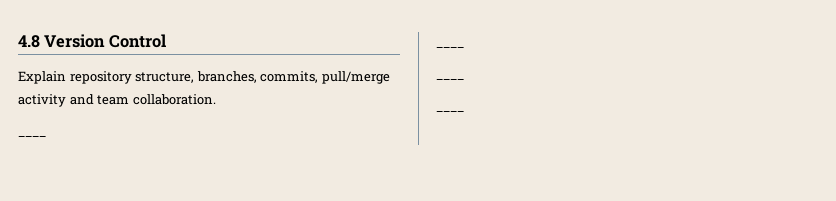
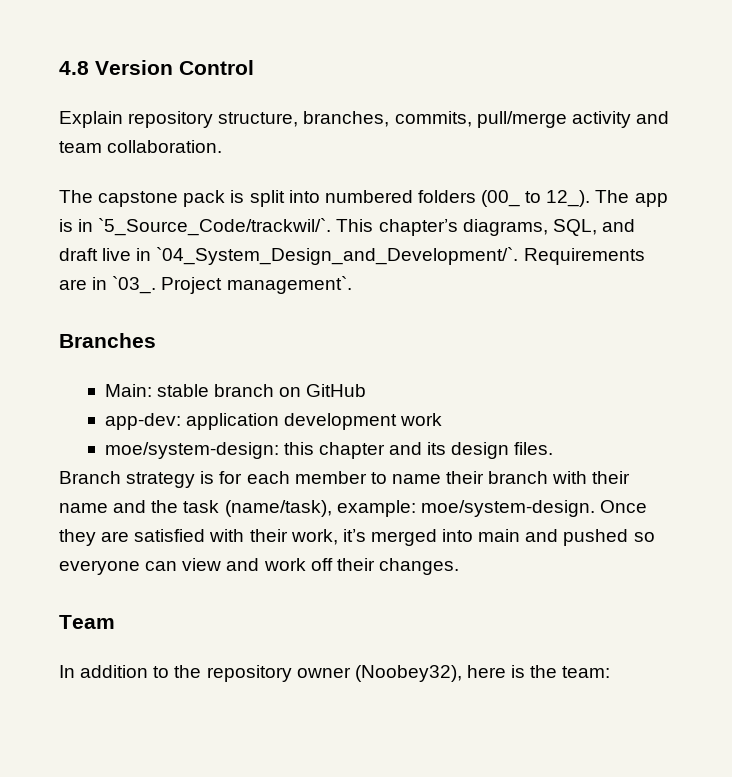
[18,136,46,137] [436,47,464,48] [436,79,464,80] [436,111,464,112] ____ // ____ // ____ // ____ -> [59,190,668,207] [59,218,635,236] [59,247,645,265] [59,276,352,294] [59,333,156,348] [104,384,367,397] [104,413,443,430] [104,442,554,459] [59,471,631,488] [59,500,647,517] [59,529,655,546] [59,558,459,575] [59,615,115,629] [59,665,611,682] The capstone pack is split into numbered folders (00_ to 12_). The app is in `5_Source_Code/trackwil/`. This chapter’s diagrams, SQL, and draft live in `04_System_Design_and_Development/`. Requirements are in `03_. Project management`. // Branches // Main: stable branch on GitHub // app-dev: application development work // moe/system-design: this chapter and its design files. // Branch strategy is for each member to name their branch with their name and the task (name/task), example: moe/system-design. Once they are satisfied with their work, it’s merged into main and pushed so everyone can view and work off their changes. // Team // In addition to the repository owner (Noobey32), here is the team:

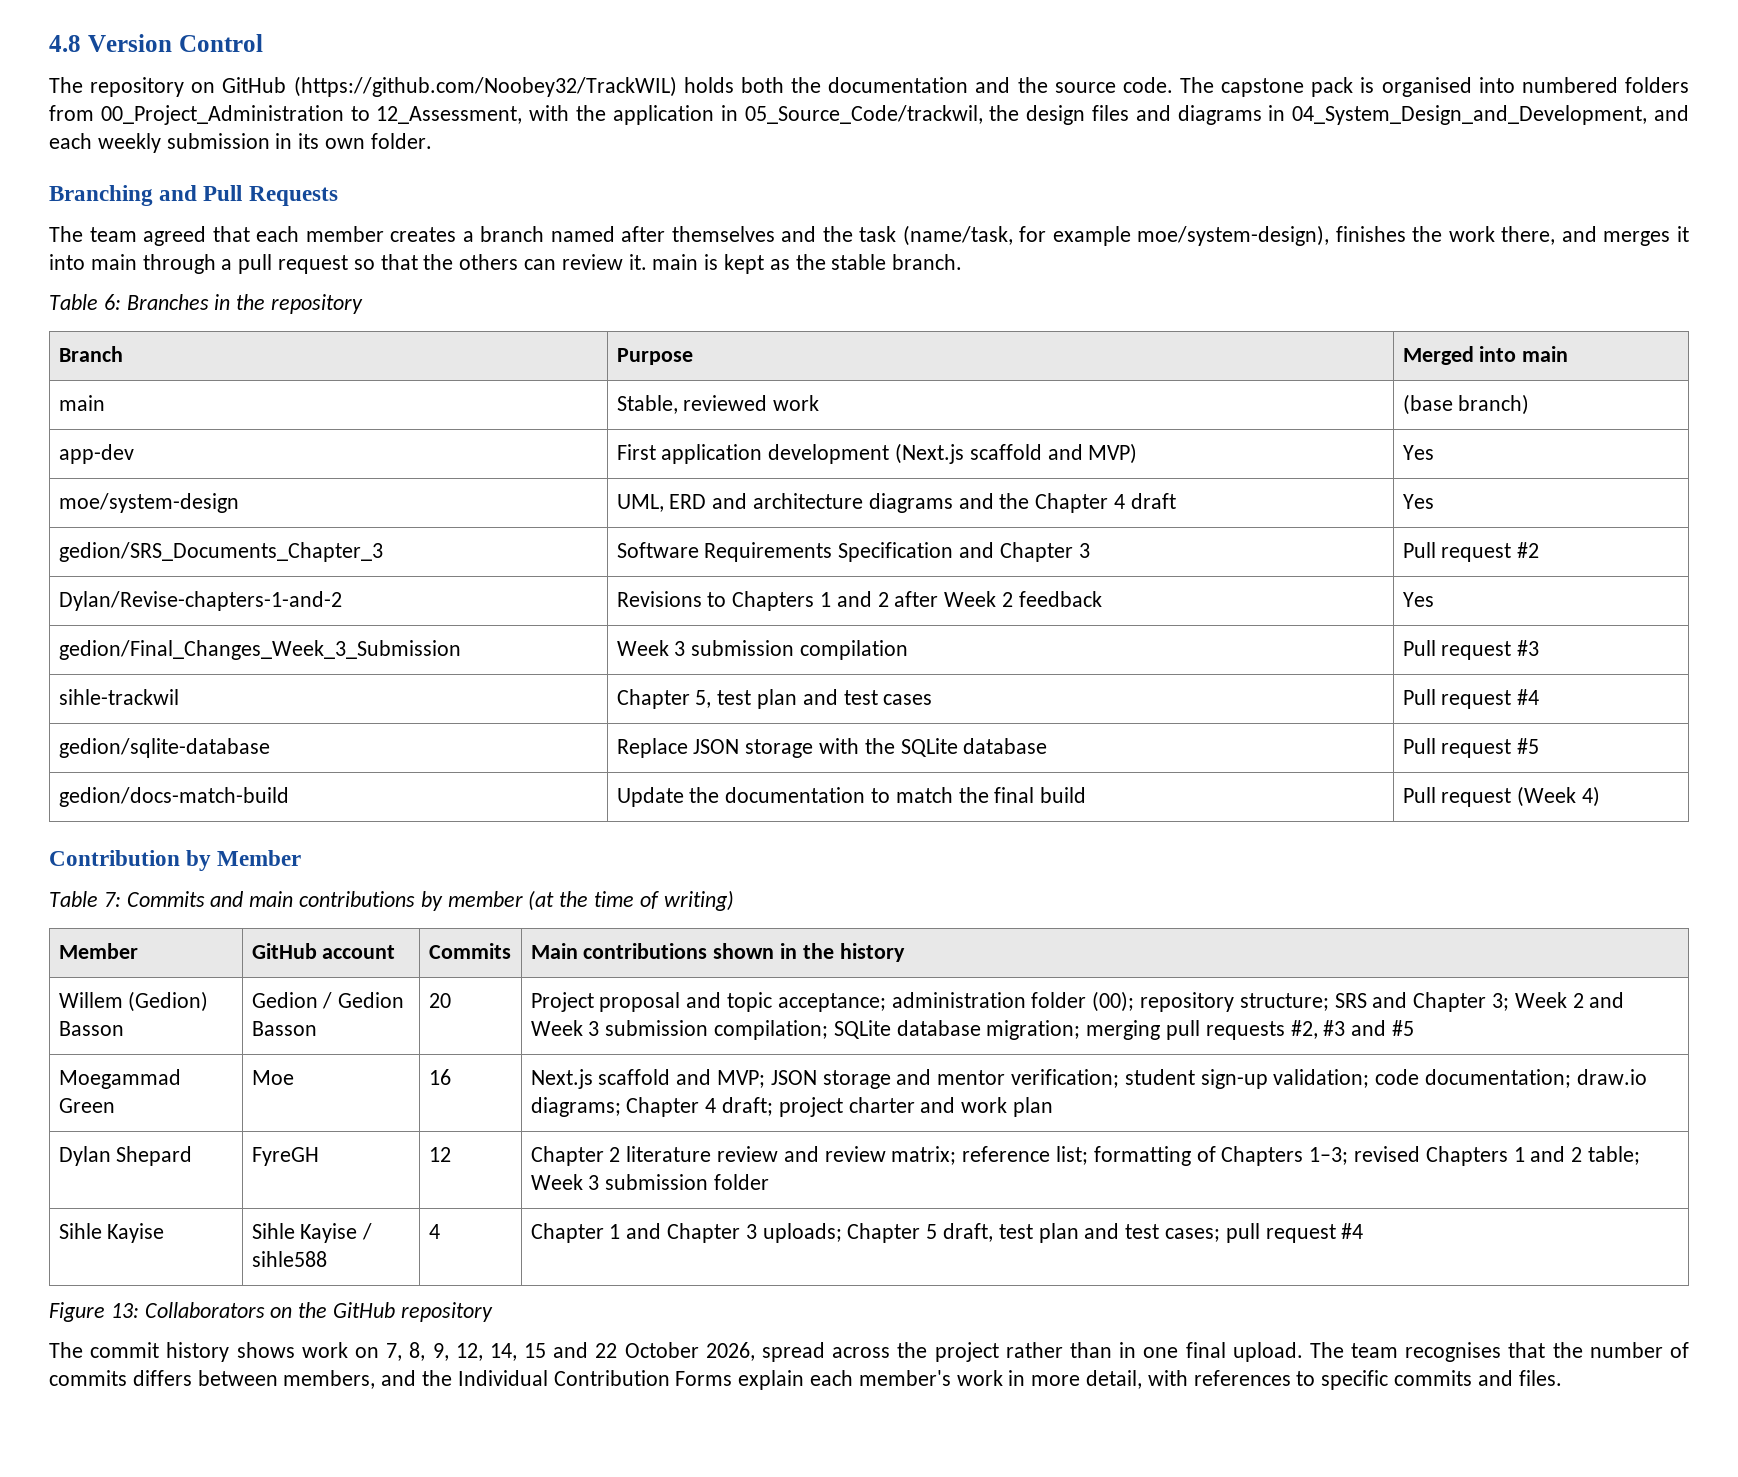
[59,111,669,128] [59,140,223,153] Explain repository structure, branches, commits, pull/merge activity and team collaboration. // -> [49,76,1173,97] The repository on GitHub (https://github.com/Noobey32/TrackWIL) holds both the documentation and the source code.
[249,190,285,207] split -> [1381,77,1472,97] organised
[481,190,668,207] [59,218,635,236] [59,247,645,265] [59,276,352,294] [59,333,156,348] [104,384,367,397] [104,413,443,430] [104,442,554,459] [59,471,631,488] [59,500,647,517] [59,529,655,546] [59,558,459,575] [59,615,115,629] [59,665,611,682] (00_ to 12_). The app is in `5_Source_Code/trackwil/`. This chapter’s diagrams, SQL, and draft live in `04_System_Design_and_Development/`. Requirements are in `03_. Project management`. // Branches // Main: stable branch on GitHub // app-dev: application development work // moe/system-design: this chapter and its design files. // Branch strategy is for each member to name their branch with their name and the task (name/task), example: moe/system-design. Once they are satisfied with their work, it’s merged into main and pushed so everyone can view and work off their changes. // Team // In addition to the repository owner (Noobey32), here is the team: -> [49,105,1689,125] [49,133,432,153] [49,185,338,206] [49,225,1689,246] [49,254,963,274] [49,294,364,314] [58,346,123,362] [616,348,693,365] [1402,346,1569,365] [58,395,105,411] [616,395,820,414] [1402,394,1530,415] [58,444,134,464] [616,443,1138,464] [1402,445,1434,460] [58,493,239,513] [616,493,1176,513] [1402,494,1434,509] [58,542,383,562] [616,542,1090,562] [1402,542,1540,562] [58,591,342,611] [616,591,1102,611] [1402,592,1434,607] [58,640,461,660] [616,640,908,660] [1402,640,1540,660] [58,689,179,705] [616,689,933,709] [1402,689,1540,709] [58,738,270,758] [616,738,1048,758] [1402,738,1540,758] [58,787,289,807] [616,787,1087,807] [1402,786,1600,807] [49,850,302,871] [49,890,734,911] [58,943,138,959] [251,943,396,959] [428,943,511,959] [530,943,905,962] [58,991,209,1012] [58,1021,124,1036] [251,992,405,1009] [251,1021,317,1036] [428,993,451,1008] [530,991,1625,1012] [530,1020,1415,1040] [58,1069,181,1089] [58,1098,115,1113] [251,1070,294,1085] [428,1069,451,1085] [530,1069,1647,1089] [530,1097,1053,1117] [58,1146,193,1166] [251,1147,319,1166] [428,1147,451,1162] [530,1146,1641,1166] [530,1174,769,1190] [58,1223,165,1243] [251,1223,373,1243] [251,1251,327,1267] [428,1224,440,1239] [530,1223,1364,1243] [49,1302,493,1322] [49,1342,1689,1362] [49,1370,1562,1390] from 00_Project_Administration to 12_Assessment, with the application in 05_Source_Code/trackwil, the design files and diagrams in 04_System_Design_and_Development, and each weekly submission in its own folder. // Branching and Pull Requests // The team agreed that each member creates a branch named after themselves and the task (name/task, for example moe/system-design), finishes the work there, and merges it into main through a pull request so that the others can review it. main is kept as the stable branch. // Table 6: Branches in the repository // Branch | Purpose | Merged into main // main | Stable, reviewed work | (base branch) // app-dev | First application development (Next.js scaffold and MVP) | Yes // moe/system-design | UML, ERD and architecture diagrams and the Chapter 4 draft | Yes // gedion/SRS_Documents_Chapter_3 | Software Requirements Specification and Chapter 3 | Pull request #2 // Dylan/Revise-chapters-1-and-2 | Revisions to Chapters 1 and 2 after Week 2 feedback | Yes // gedion/Final_Changes_Week_3_Submission | Week 3 submission compilation | Pull request #3 // sihle-trackwil | Chapter 5, test plan and test cases | Pull request #4 // gedion/sqlite-database | Replace JSON storage with the SQLite database | Pull request #5 // gedion/docs-match-build | Update the documentation to match the final build | Pull request (Week 4) // Contribution by Member // Table 7: Commits and main contributions by member (at the time of writing) // Member | GitHub account | Commits | Main contributions shown in the history // Willem (Gedion) Basson | Gedion / Gedion Basson | 20 | Project proposal and topic acceptance; administration folder (00); repository structure; SRS and Chapter 3; Week 2 and Week 3 submission compilation; SQLite database migration; merging pull requests #2, #3 and #5 // Moegammad Green | Moe | 16 | Next.js scaffold and MVP; JSON storage and mentor verification; student sign-up validation; code documentation; draw.io diagrams; Chapter 4 draft; project charter and work plan // Dylan Shepard | FyreGH | 12 | Chapter 2 literature review and review matrix; reference list; formatting of Chapters 1–3; revised Chapters 1 and 2 table; Week 3 submission folder // Sihle Kayise | Sihle Kayise / sihle588 | 4 | Chapter 1 and Chapter 3 uploads; Chapter 5 draft, test plan and test cases; pull request #4 // Figure 13: Collaborators on the GitHub repository // The commit history shows work on 7, 8, 9, 12, 14, 15 and 22 October 2026, spread across the project rather than in one final upload. The team recognises that the number of commits differs between members, and the Individual Contribution Forms explain each member's work in more detail, with references to specific commits and files.

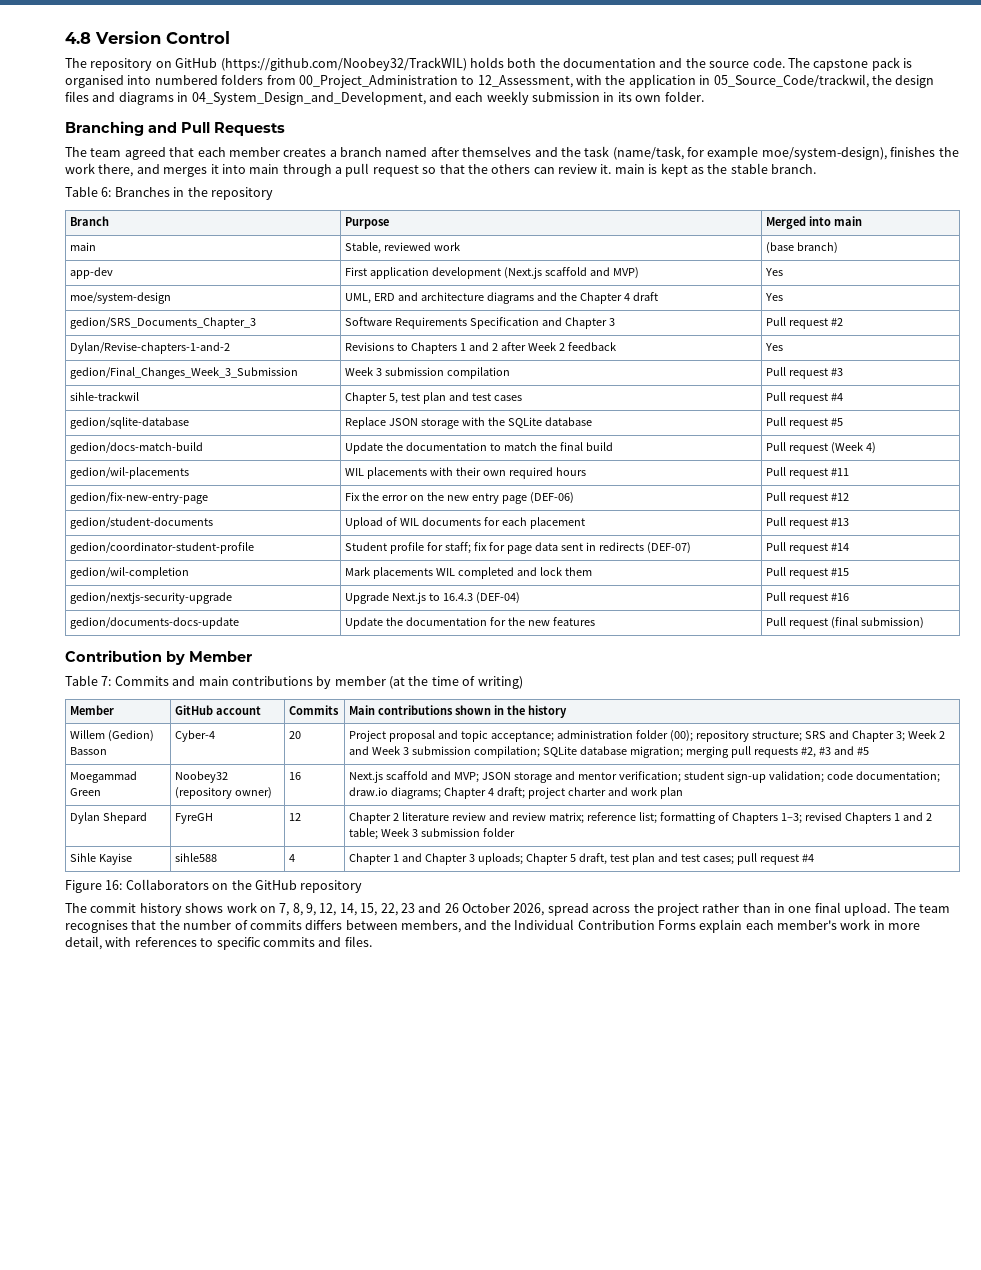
(1600, 796) none -> [70,467,190,479] [345,467,587,479] [766,467,850,479] [70,492,209,504] [345,492,574,504] [766,492,850,504] [70,517,214,529] [345,517,586,529] [766,517,850,529] [70,542,255,554] [345,542,691,554] [766,542,850,554] [70,567,190,579] [345,567,593,579] [766,567,850,579] [70,592,233,604] [345,592,521,604] [766,592,850,604] [70,617,240,629] [345,617,596,629] [766,617,925,629] // gedion/wil-placements | WIL placements with their own required hours | Pull request #11 // gedion/fix-new-entry-page | Fix the error on the new entry page (DEF-06) | Pull request #12 // gedion/student-documents | Upload of WIL documents for each placement | Pull request #13 // gedion/coordinator-student-profile | Student profile for staff; fix for page data sent in redirects (DEF-07) | Pull request #14 // gedion/wil-completion | Mark placements WIL completed and lock them | Pull request #15 // gedion/nextjs-security-upgrade | Upgrade Next.js to 16.4.3 (DEF-04) | Pull request #16 // gedion/documents-docs-update | Update the documentation for the new features | Pull request (final submission)
[251,992,405,1009] [251,1021,317,1036] Gedion / Gedion Basson -> [175,730,216,742] Cyber-4
[251,1070,294,1085] Moe -> [175,771,229,783] [175,787,273,799] Noobey32 (repository owner)
[251,1223,373,1243] Sihle Kayise / -> (133, 859) none
[110,1303,139,1318] 13: -> [105,880,123,890] 16:
[524,1342,618,1358] 15 and 22 -> [360,903,459,916] 15, 22, 23 and 26

